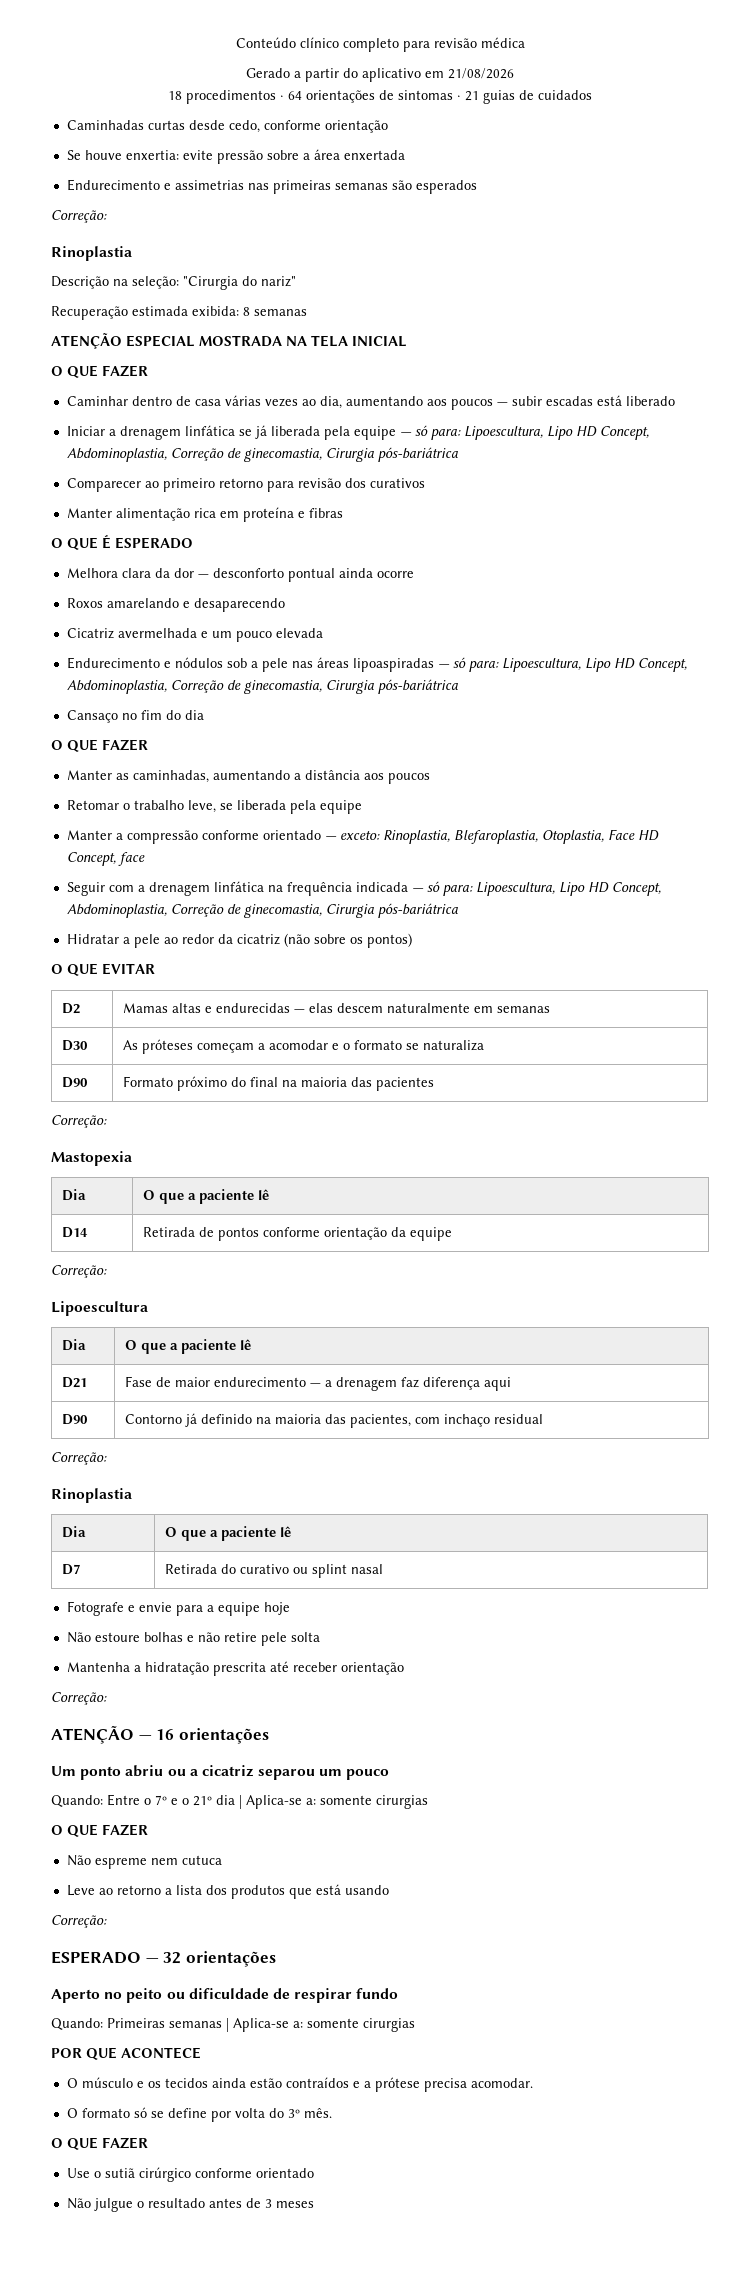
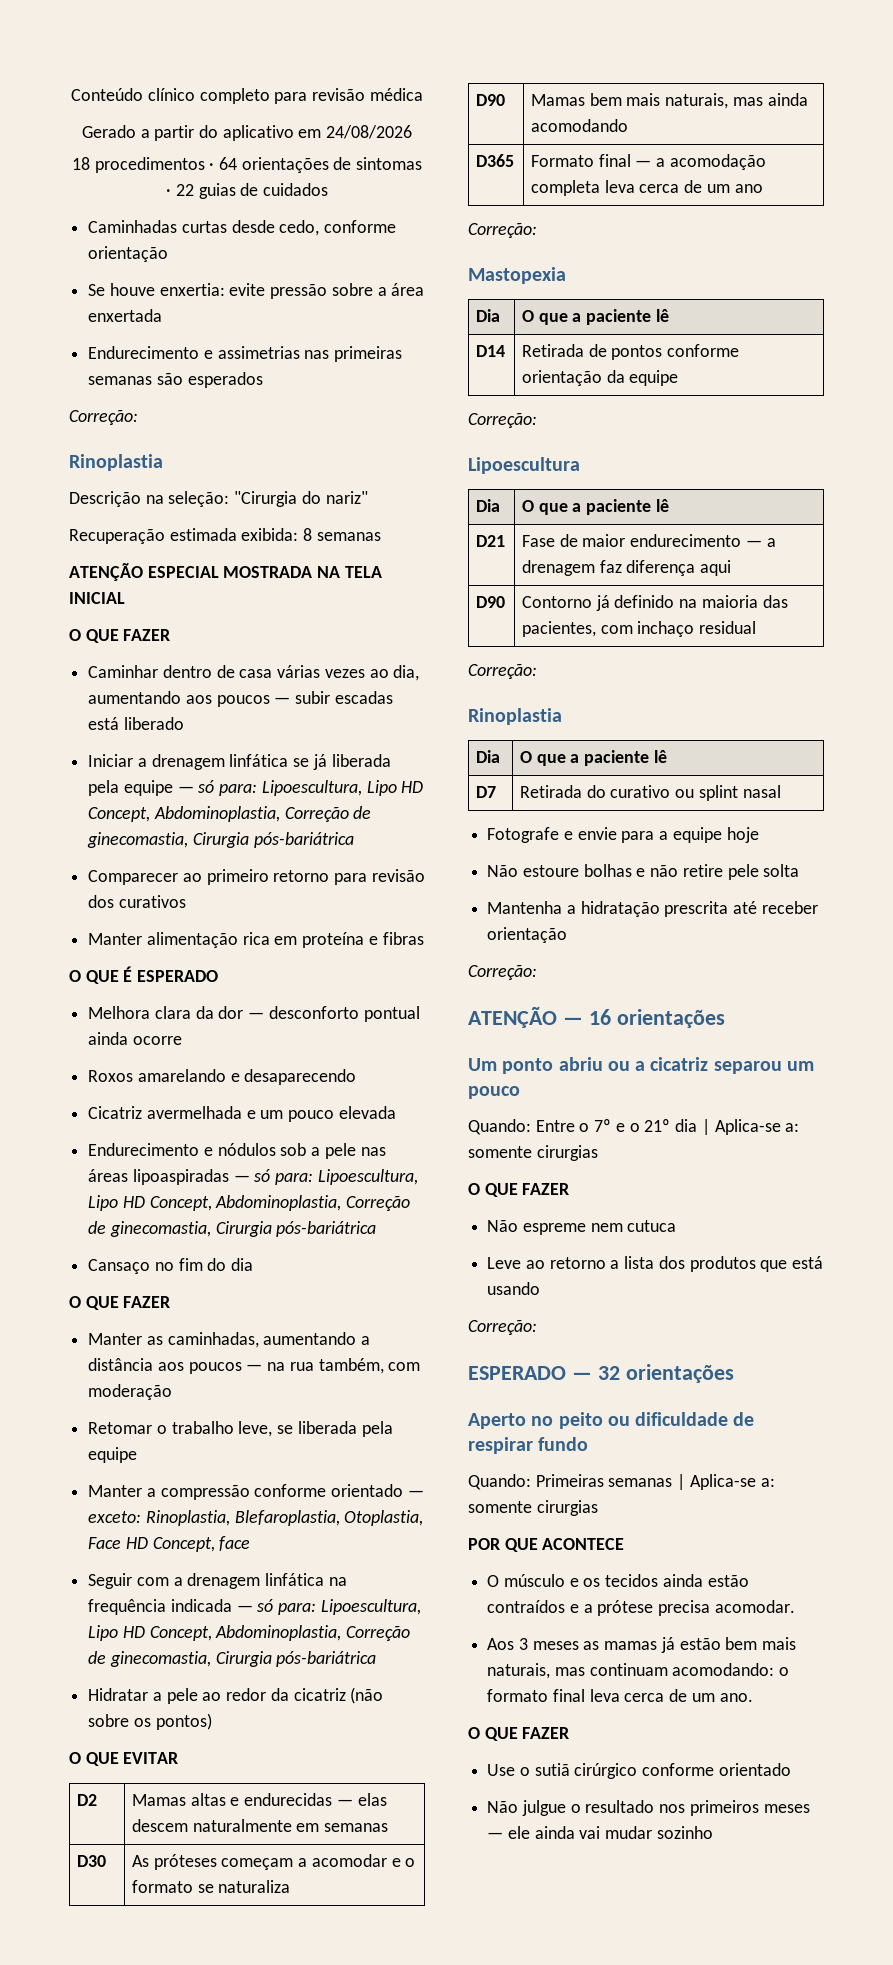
[448,68,514,79] 21/08/2026 -> [326,125,413,139] 24/08/2026
[465,91,479,101] 21 -> [175,184,194,196] 22
(430, 778) none -> [246,1358,421,1374] [88,1384,173,1400] — na rua também, com moderação
[122,1076,434,1091] Formato próximo do final na maioria das pacientes -> [531,93,808,109] [531,119,629,132] [476,154,515,167] [531,154,766,170] [531,180,763,196] Mamas bem mais naturais, mas ainda acomodando // D365 | Formato final — a acomodação completa leva cerca de um ano
[66,2107,332,2122] O formato só se define por volta do 3º mês. -> [487,1637,797,1653] [487,1663,790,1679] [487,1689,753,1702] Aos 3 meses as mamas já estão bem mais naturais, mas continuam acomodando: o formato final leva cerca de um ano.
[208,2198,314,2208] antes de 3 meses -> [659,1800,810,1816] [487,1826,713,1839] nos primeiros meses — ele ainda vai mudar sozinho

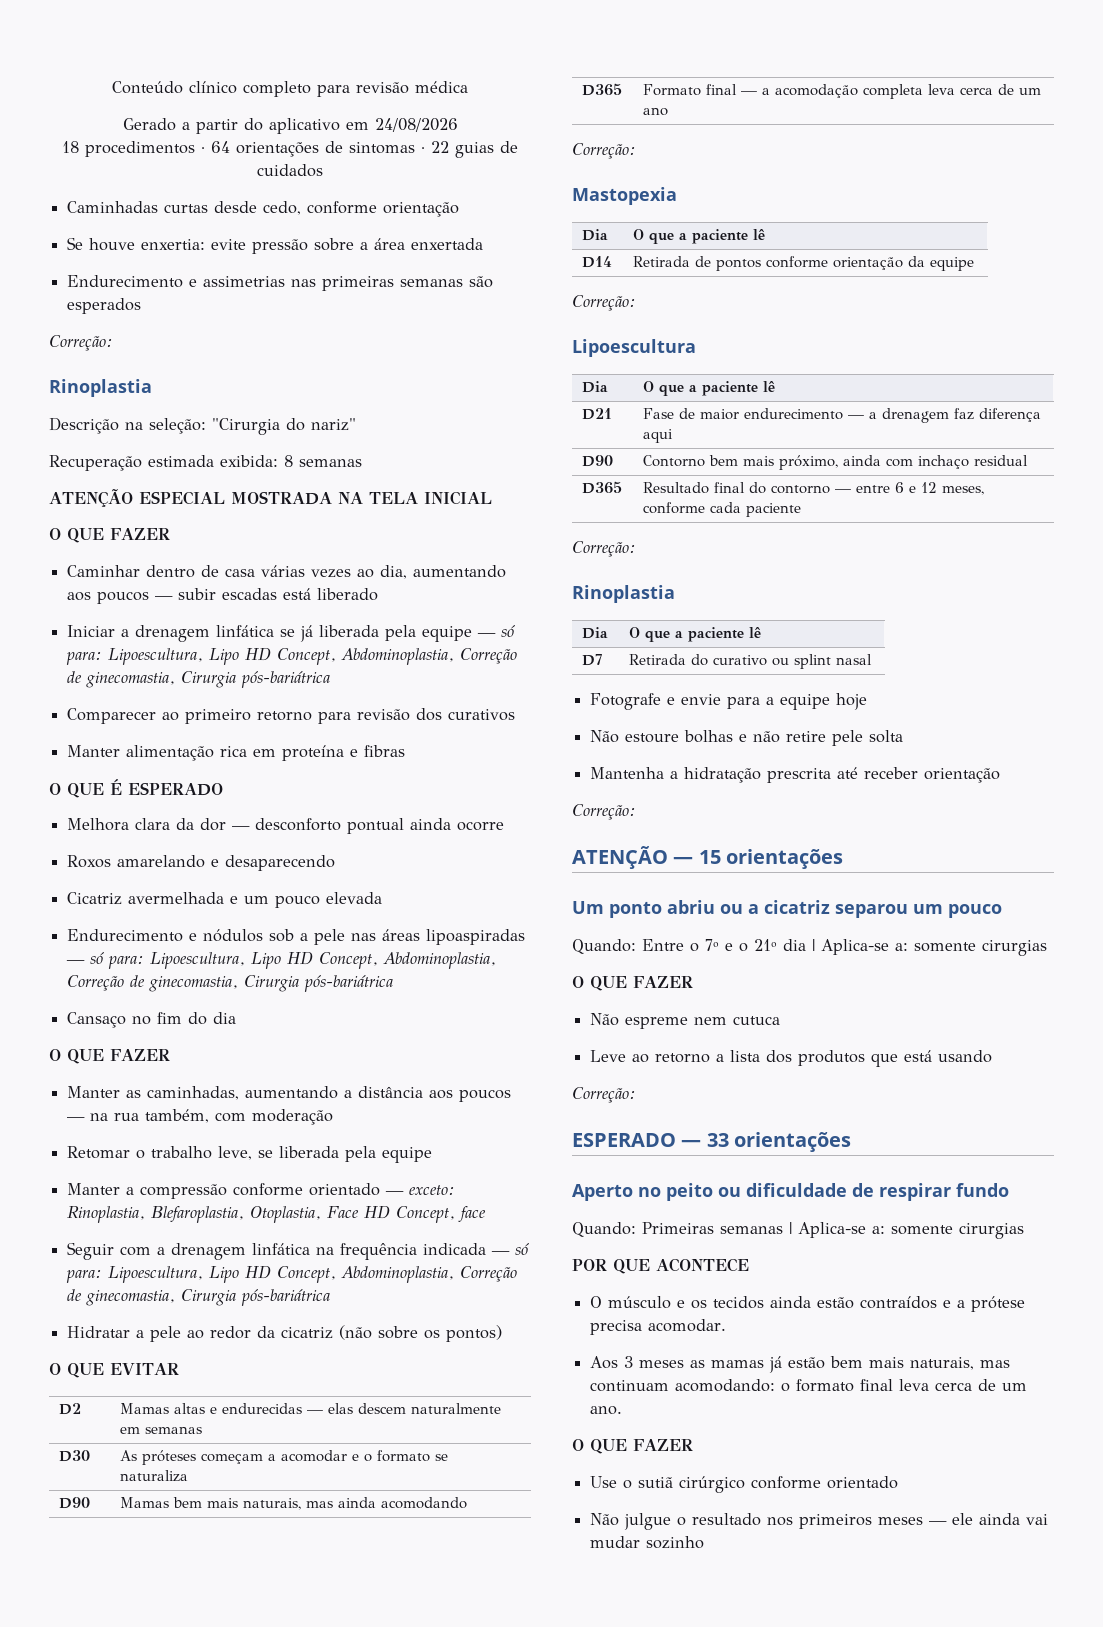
[595,595,788,611] [522,621,757,637] já definido na maioria das pacientes, com inchaço residual -> [709,455,1029,470] [582,481,623,494] [643,482,985,495] [643,502,802,517] bem mais próximo, ainda com inchaço residual // D365 | Resultado final do contorno — entre 6 e 12 meses, conforme cada paciente
[588,1009,611,1025] 16 -> [698,850,721,864] 15
[597,1366,620,1380] 32 -> [706,1133,729,1147] 33

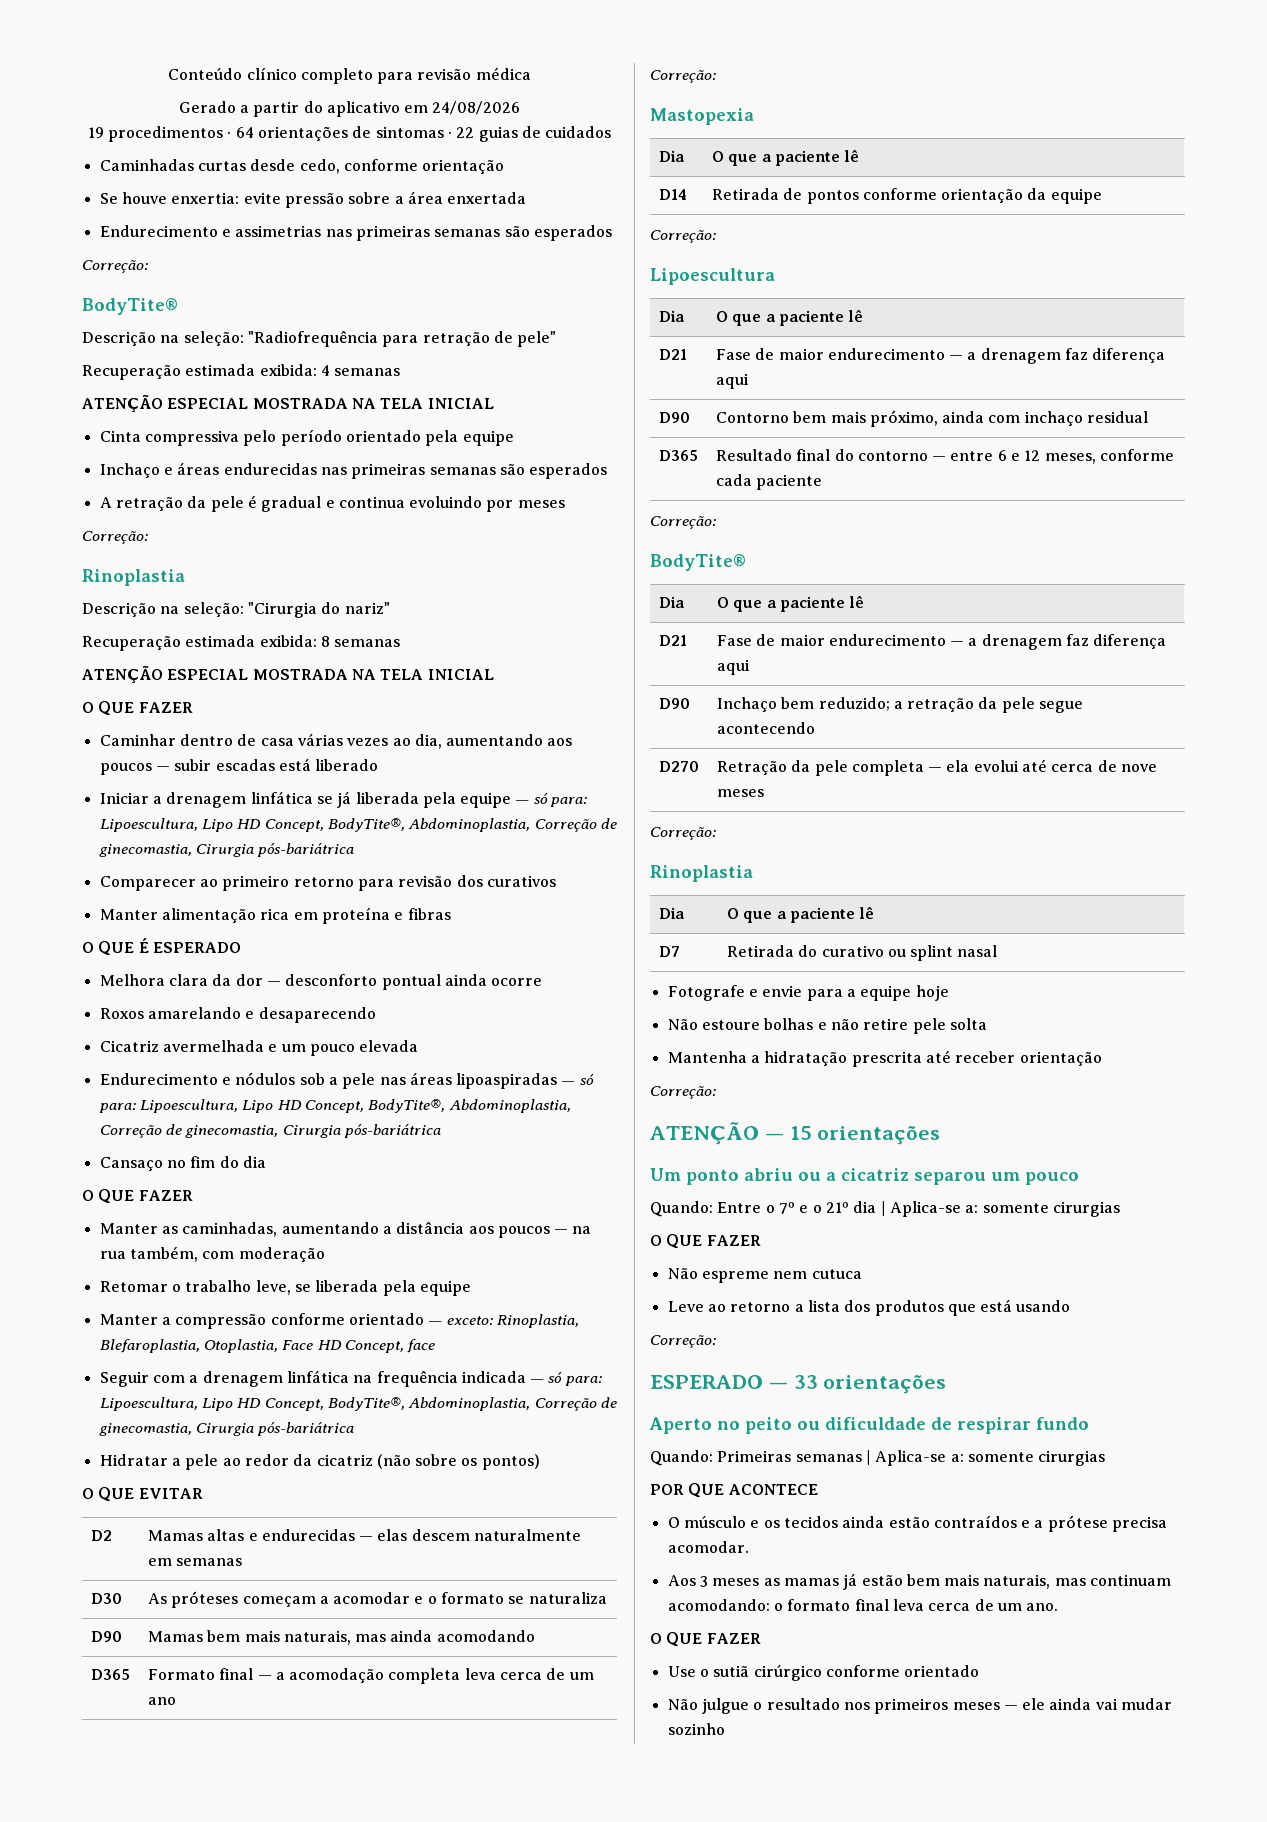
[62,141,79,153] 18 -> [87,127,104,138] 19
(113, 343) none -> [82,297,178,315] [82,330,557,347] [82,364,401,380] [82,394,494,413] [99,429,514,446] [99,462,608,479] [99,495,565,512] [82,531,148,544] // BodyTite® // Descrição na seleção: "Radiofrequência para retração de pele" // Recuperação estimada exibida: 4 semanas // ATENÇÃO ESPECIAL MOSTRADA NA TELA INICIAL // Cinta compressiva pelo período orientado pela equipe // Inchaço e áreas endurecidas nas primeiras semanas são esperados // A retração da pele é gradual e continua evoluindo por meses // Correção:
(337, 656) none -> [327,818,405,832] BodyTite®,
(379, 960) none -> [368,1099,446,1113] BodyTite®,
(337, 1274) none -> [327,1397,405,1411] BodyTite®,
(636, 549) none -> [650,553,746,571] [658,596,685,608] [716,595,865,612] [658,635,687,646] [716,634,1167,650] [716,659,750,675] [658,698,690,709] [716,697,1084,713] [716,722,815,734] [658,761,699,772] [716,759,1158,776] [716,789,764,797] [650,827,716,840] // BodyTite® // Dia | O que a paciente lê // D21 | Fase de maior endurecimento — a drenagem faz diferença aqui // D90 | Inchaço bem reduzido; a retração da pele segue acontecendo // D270 | Retração da pele completa — ela evolui até cerca de nove meses // Correção:

